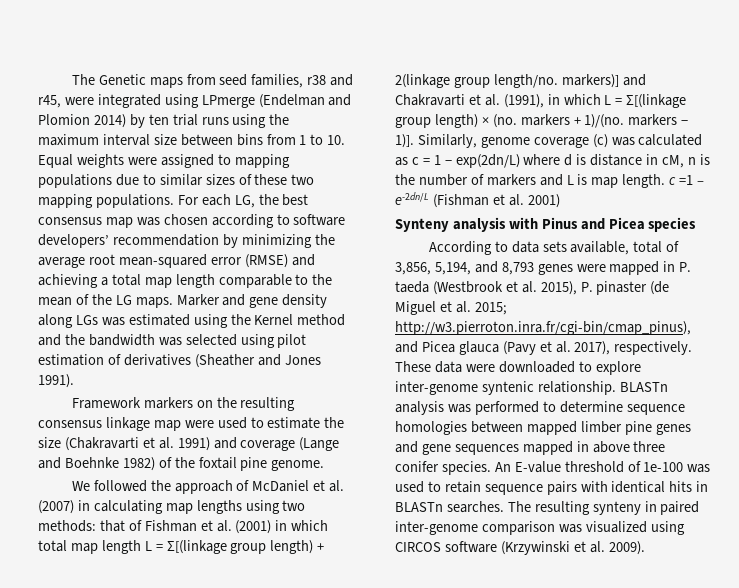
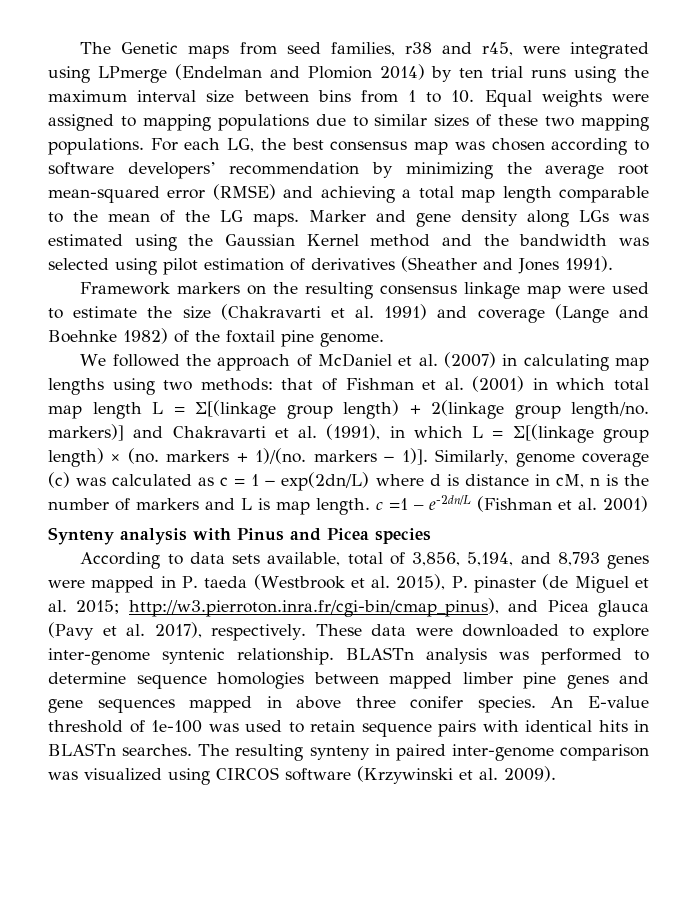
(251, 319) none -> [225,234,295,246] Gaussian

